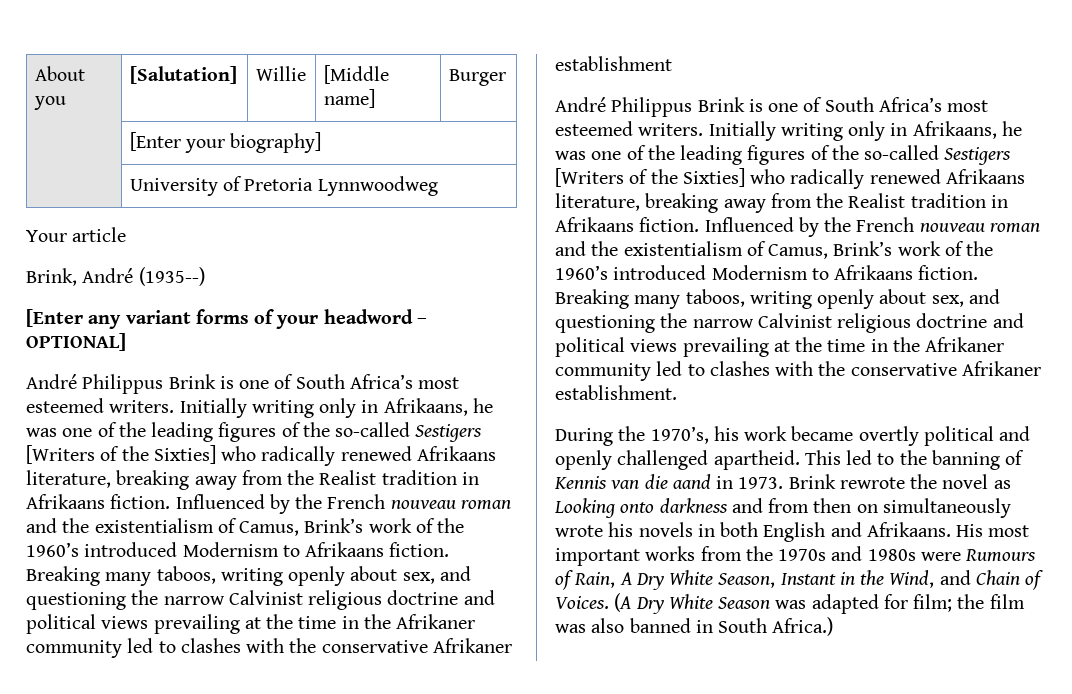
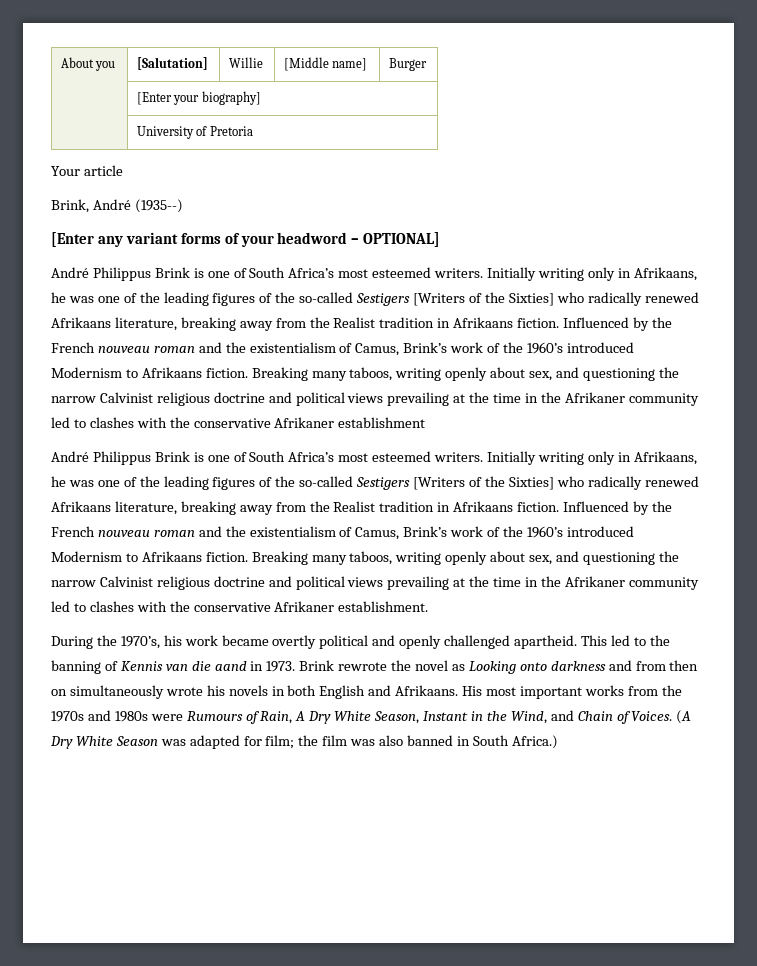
[317,176,438,196] Lynnwoodweg -> (253, 131) none

